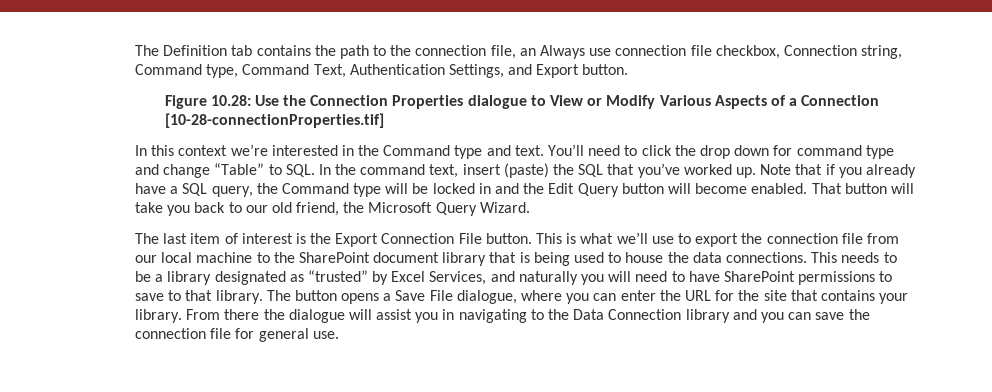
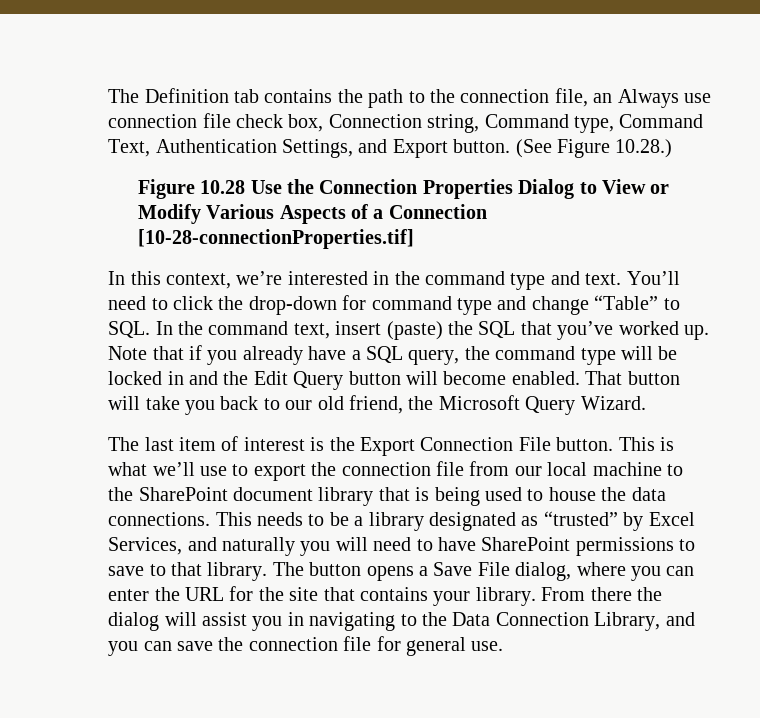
[715,45,780,59] checkbox, -> [235,114,324,132] check box,
[164,95,251,109] // Figure 10.28: -> [515,139,673,158] [137,179,246,199] (See Figure 10.28.) // Figure 10.28
[467,95,527,109] dialogue -> [518,179,575,199] Dialog
[178,145,228,156] context -> [165,273,231,289] context,
[383,145,451,156] Command -> [424,271,505,285] command
[699,145,770,159] drop down -> [248,296,337,315] drop-down
[281,183,349,194] Command -> [495,346,576,360] command
[456,290,517,304] dialogue, -> [515,562,572,581] dialog,
[288,309,345,323] dialogue -> [108,612,160,631] dialog
[685,309,730,323] library -> [594,612,661,631] Library,

